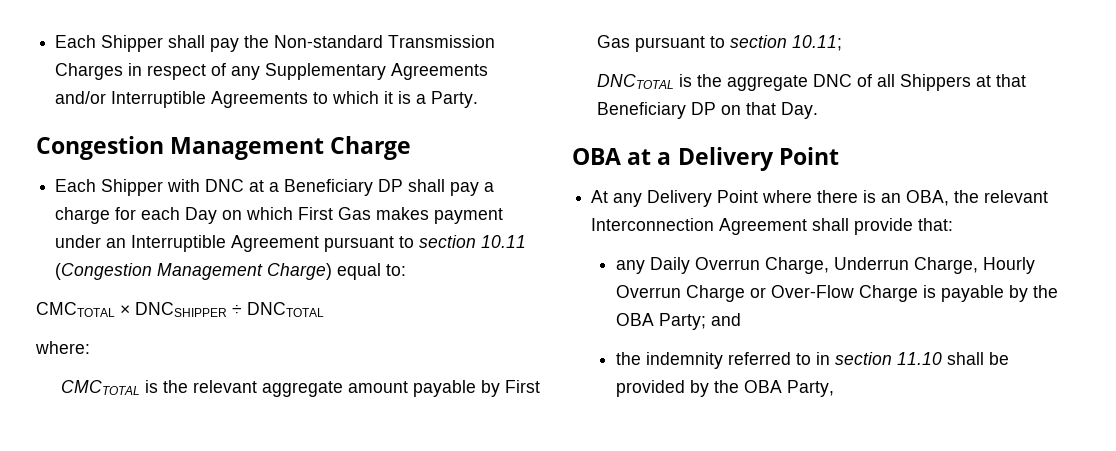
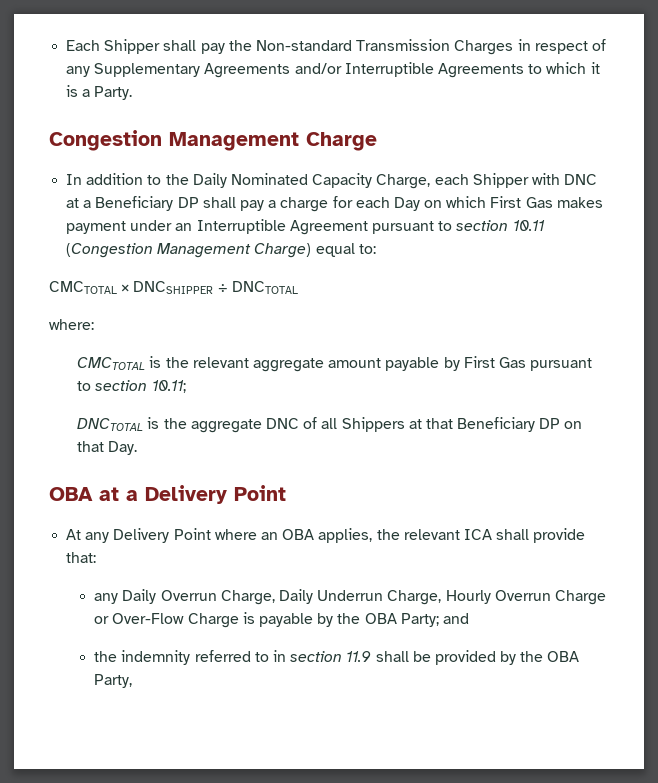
[55,179,97,192] Each -> [66,173,469,189] In addition to the Daily Nominated Capacity Charge, each
[817,190,1049,206] [591,218,808,235] there is an OBA, the relevant Interconnection Agreement -> [260,528,492,543] an OBA applies, the relevant ICA
(829, 265) none -> [279,589,314,604] Daily
[896,352,942,365] 11.10 -> [346,651,372,662] 11.9

